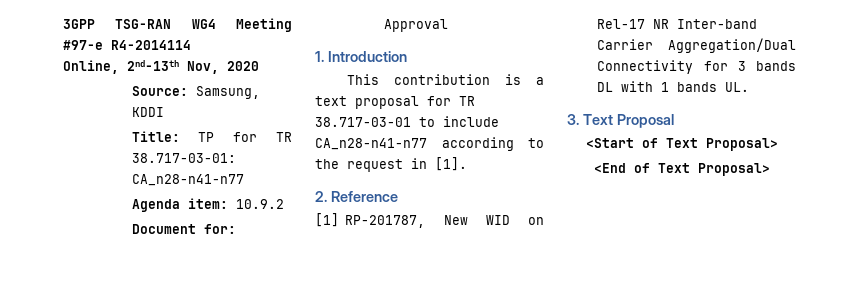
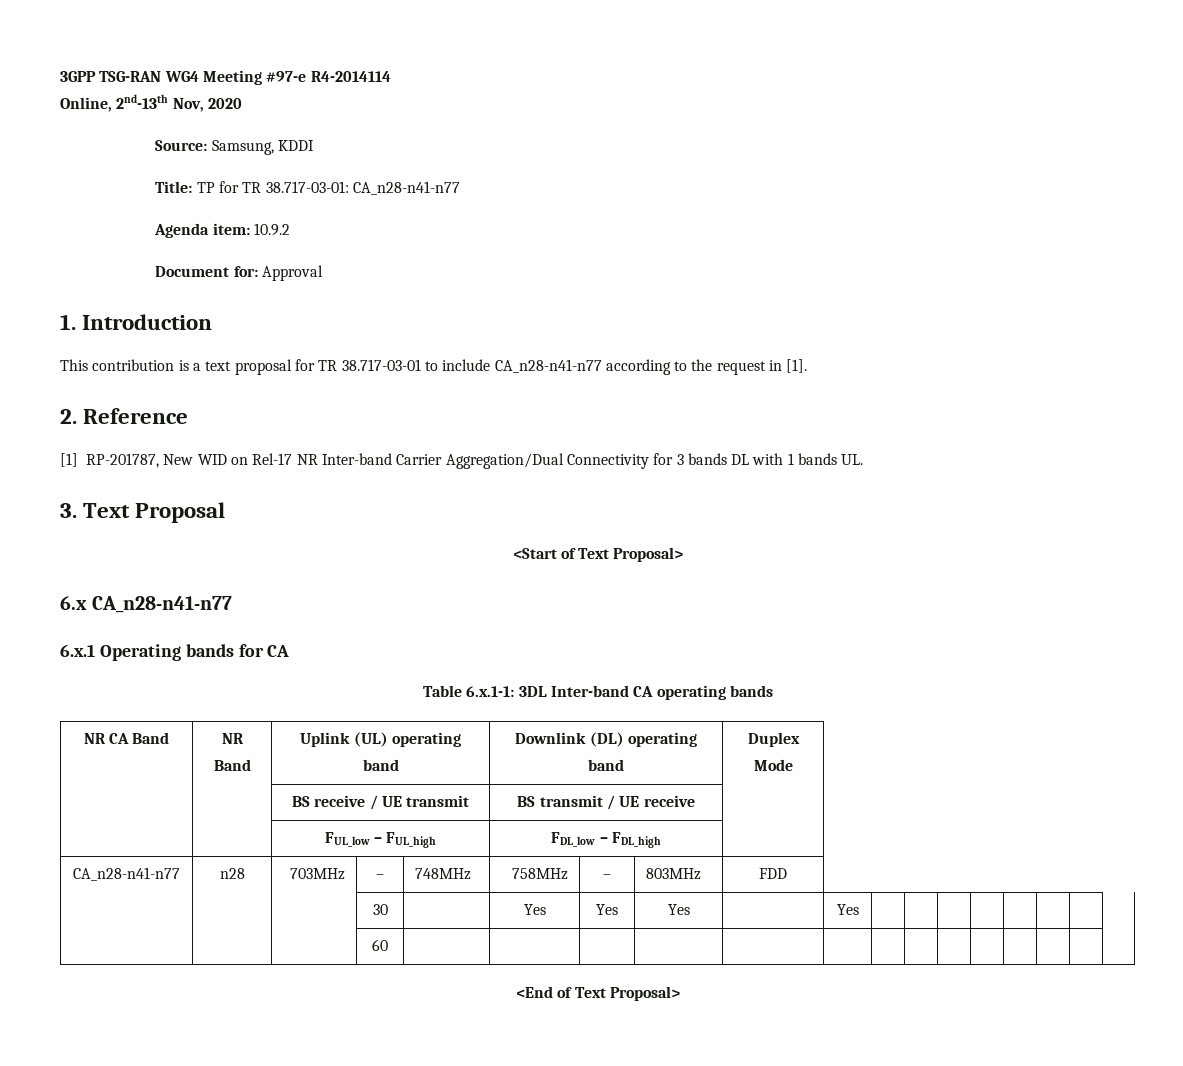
(778, 144) none -> [60,596,233,613] [60,644,290,661] [423,685,773,700] [83,732,170,744] [221,733,244,744] [213,759,251,771] [300,732,461,747] [362,759,399,771] [515,732,697,747] [588,759,624,771] [747,732,800,747] [753,759,793,771] [291,795,470,810] [517,795,695,810] [324,832,437,848] [551,832,661,848] [73,867,180,881] [219,868,245,879] [289,868,345,880] [376,874,384,879] [415,868,472,880] [511,868,568,880] [603,874,611,879] [646,868,702,880] [759,868,787,879] [372,904,388,915] [523,904,546,915] [596,904,618,915] [667,904,690,915] [836,904,859,915] [372,939,388,951] // 6.x CA_n28-n41-n77 // 6.x.1 Operating bands for CA // Table 6.x.1-1: 3DL Inter-band CA operating bands // NR CA Band | NR Band | Uplink (UL) operating band | Downlink (DL) operating band | Duplex Mode // | | BS receive / UE transmit | BS transmit / UE receive | // | | FUL_low – FUL_high | FDL_low – FDL_high | // CA_n28-n41-n77 | n28 | 703MHz | – | 748MHz | 758MHz | – | 803MHz | FDD // | | | 30 | | Yes | Yes | Yes | | Yes | | | | | | | | // | | | 60 | | | | | | | | | | | | | |

